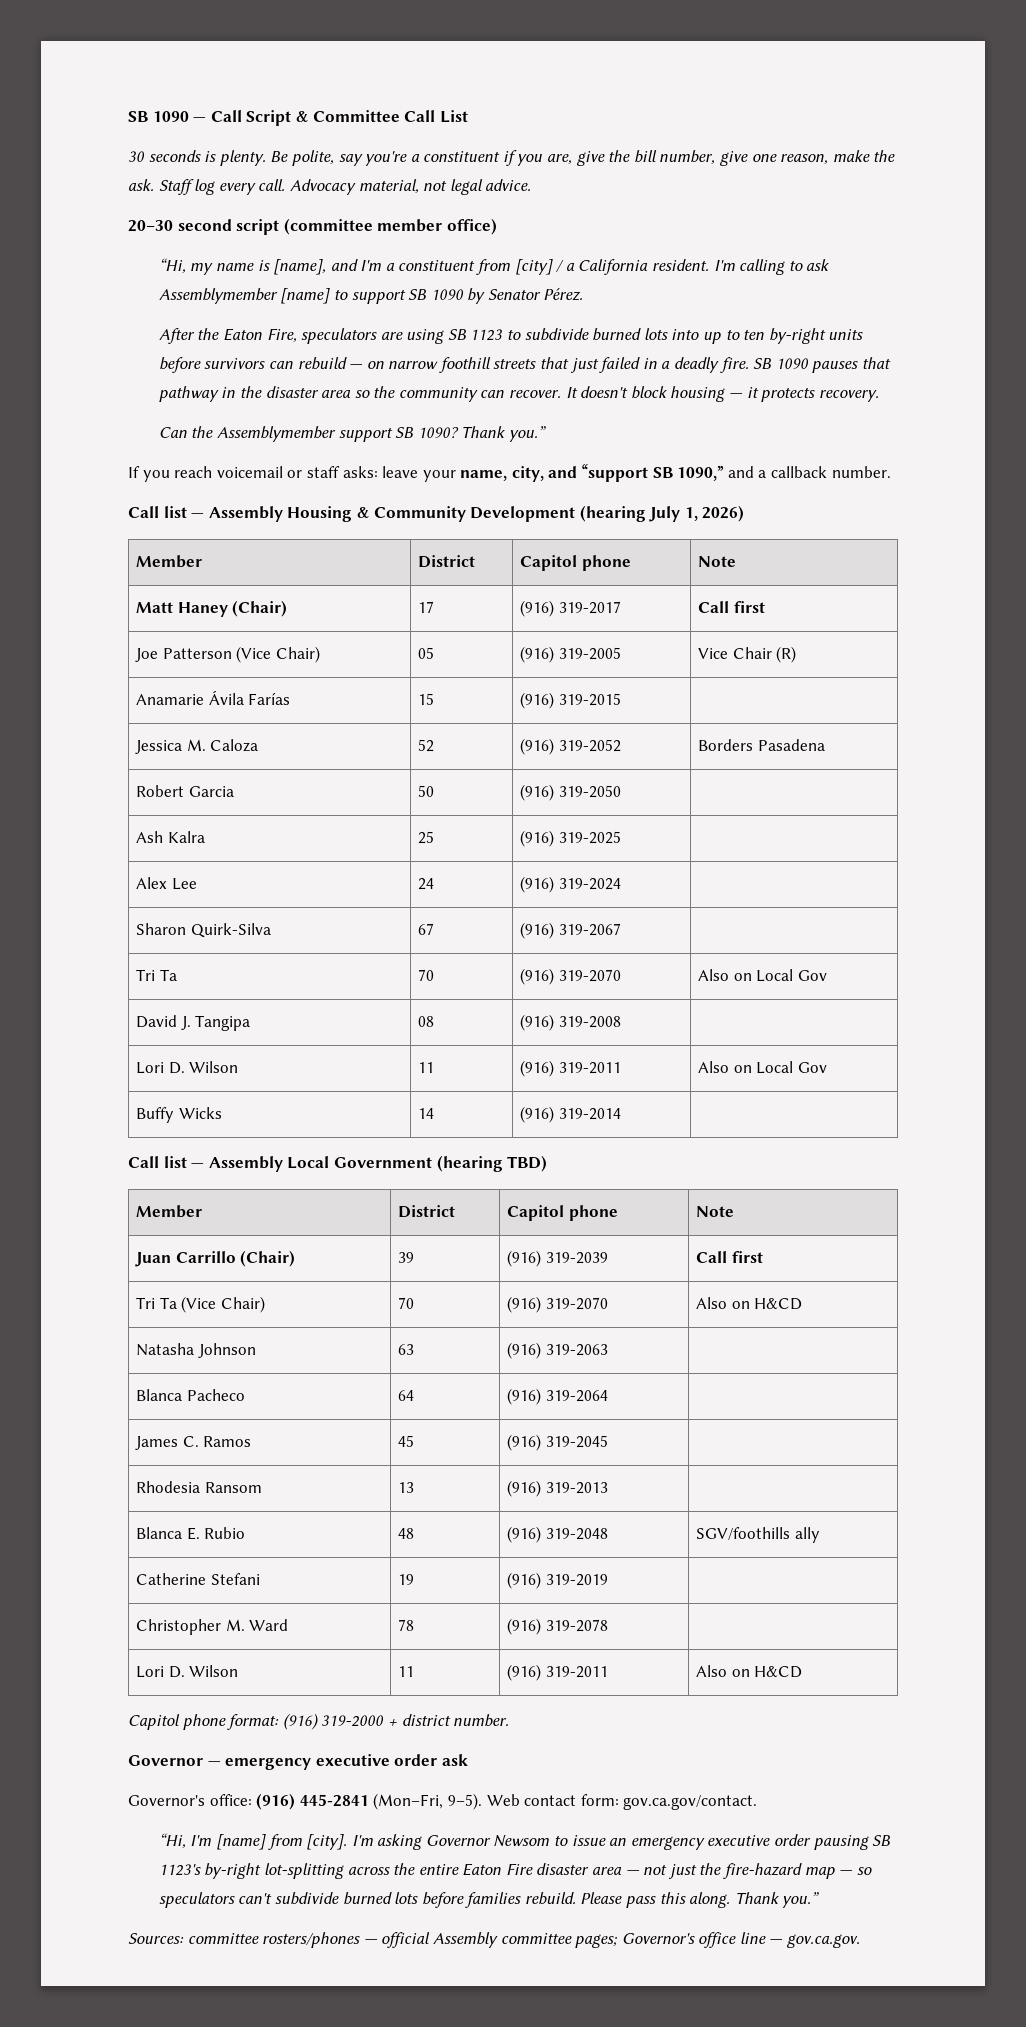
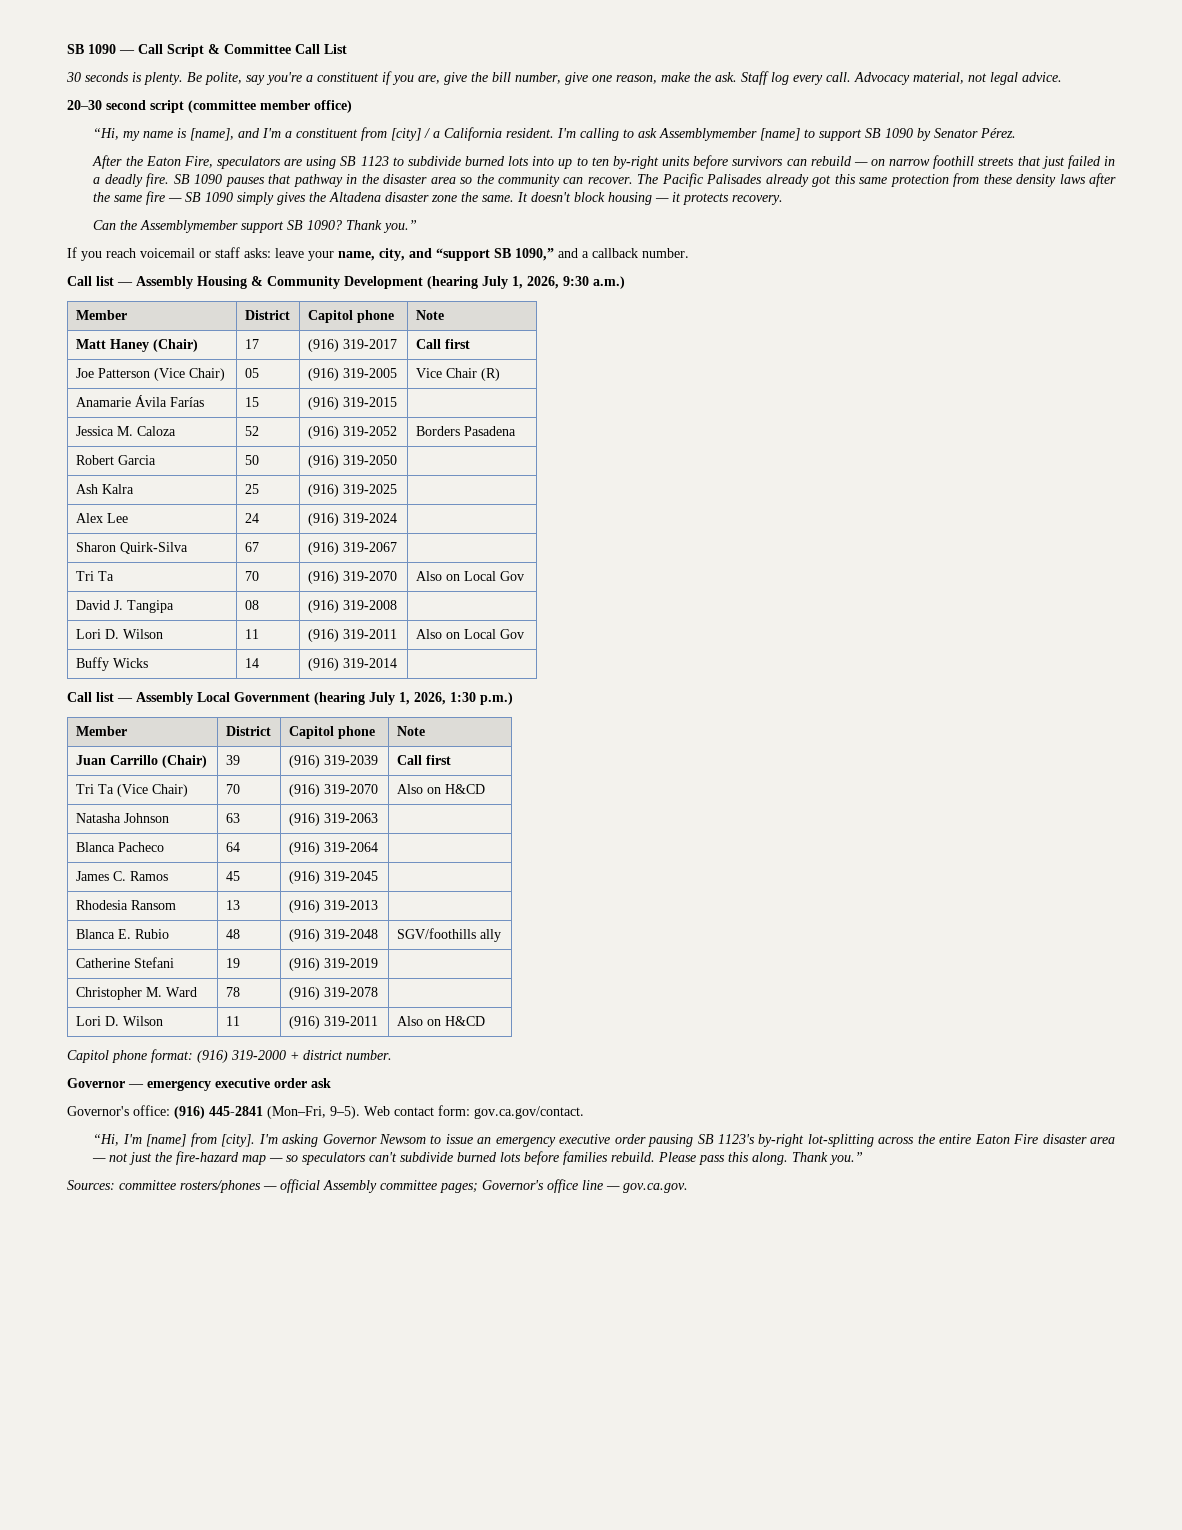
(562, 394) none -> [637,173,1116,187] [93,191,515,205] The Pacific Palisades already got this same protection from these density laws after the same fire — SB 1090 simply gives the Altadena disaster zone the same.
[702,505,745,522] 2026) -> [527,276,625,289] 2026, 9:30 a.m.)
[507,1155,548,1172] TBD) -> [369,692,513,705] July 1, 2026, 1:30 p.m.)

